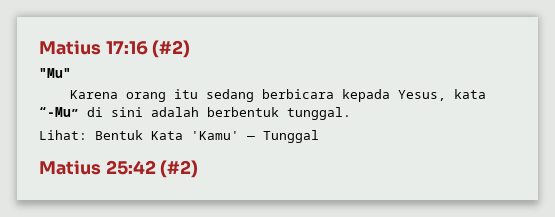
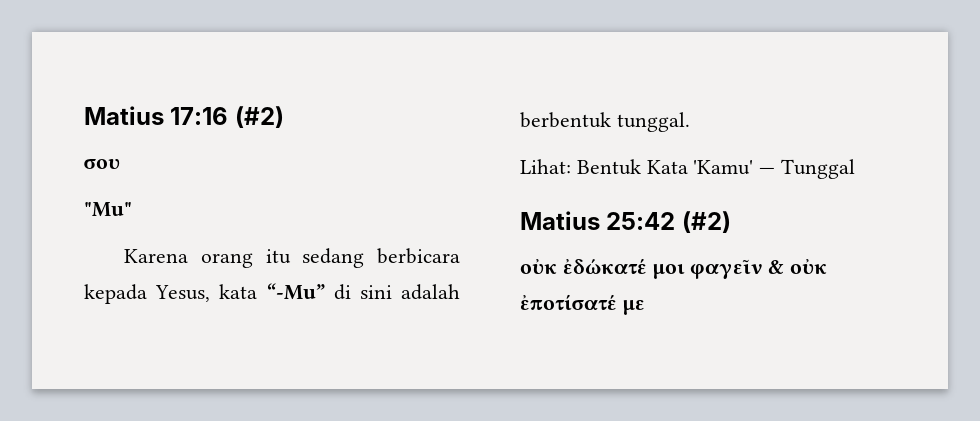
(191, 49) none -> [84,159,120,169] // σου
(199, 169) none -> [520,258,828,279] [520,294,645,315] // οὐκ ἐδώκατέ μοι φαγεῖν & οὐκ ἐποτίσατέ με

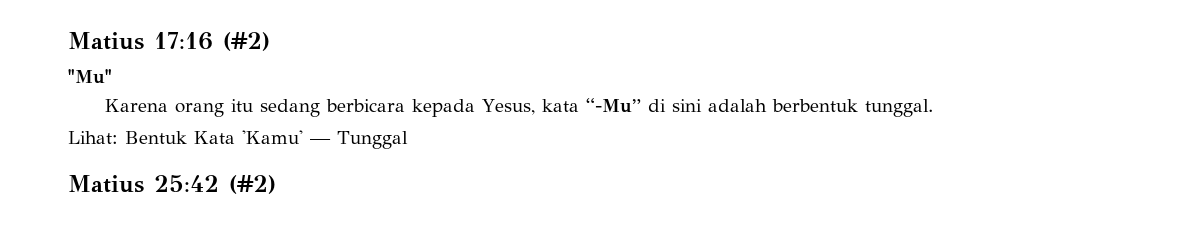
[84,159,120,169] // σου -> (270, 41) none
[520,258,828,279] [520,294,645,315] // οὐκ ἐδώκατέ μοι φαγεῖν & οὐκ ἐποτίσατέ με -> (276, 184) none

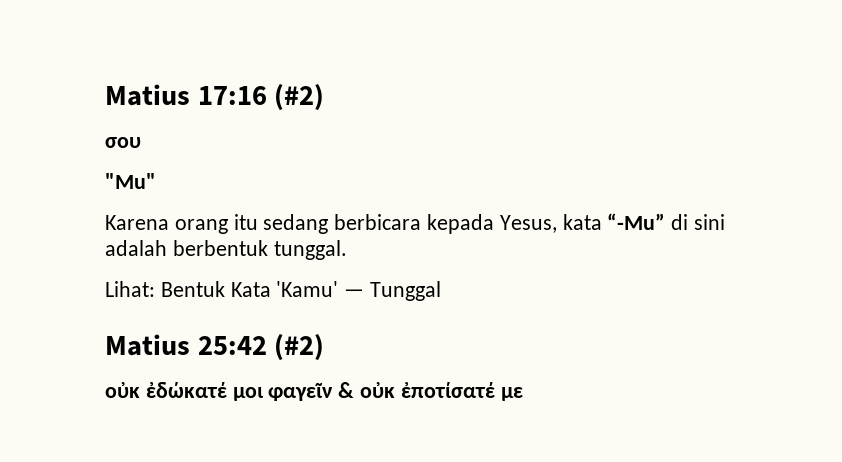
(270, 41) none -> [105,137,141,148] // σου
(276, 184) none -> [105,382,523,401] // οὐκ ἐδώκατέ μοι φαγεῖν & οὐκ ἐποτίσατέ με

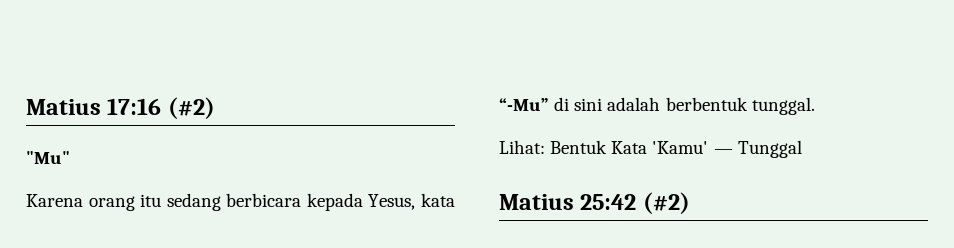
[105,137,141,148] // σου -> (215, 108) none
[105,382,523,401] // οὐκ ἐδώκατέ μοι φαγεῖν & οὐκ ἐποτίσατέ με -> (690, 203) none

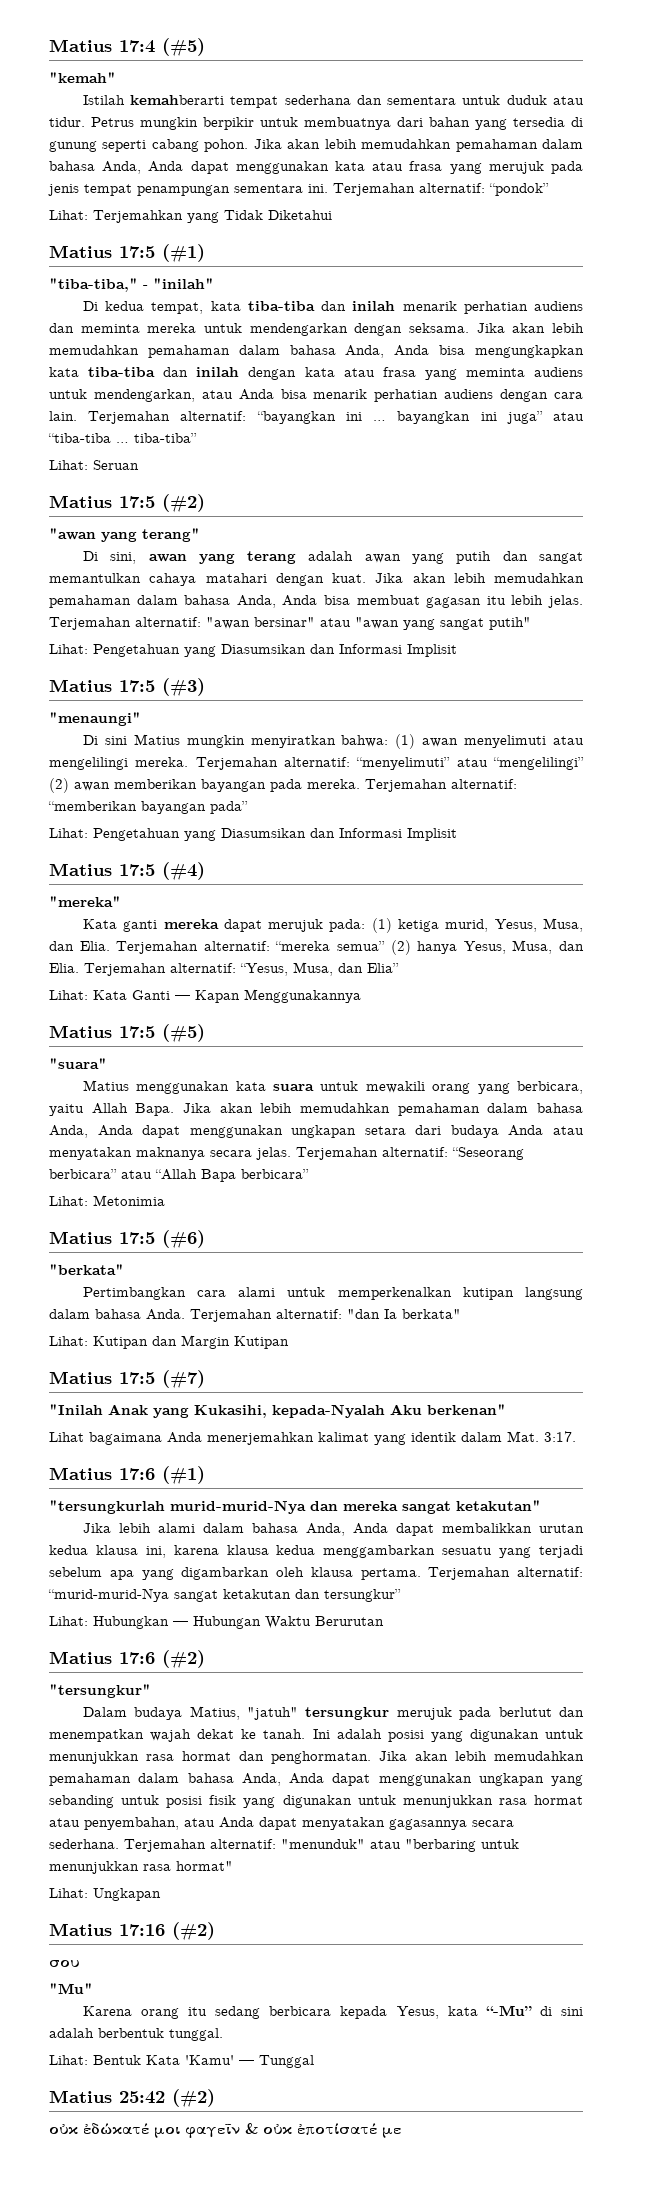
[26,99,101,115] Matius -> [49,38,205,57] [49,72,116,83] [82,95,584,108] [49,117,583,130] [49,139,584,152] [49,161,583,174] [48,183,549,196] [49,210,332,223] [49,244,205,263] [49,278,214,292] [82,301,583,314] [49,323,584,336] [49,345,584,358] [49,367,584,380] [49,389,584,402] [49,411,584,424] [48,433,197,443] [49,460,139,470] [49,494,205,513] [49,528,200,542] [82,551,584,564] [49,573,584,586] [49,595,584,608] [49,617,531,630] [49,644,457,657] [49,678,205,697] [49,712,141,726] [82,734,584,749] [49,757,584,770] [49,778,517,793] [48,801,248,814] [49,828,457,841] [49,862,205,881] [49,896,121,907] [82,918,584,933] [49,940,585,955] [49,962,399,976] [49,989,361,1003] [49,1024,205,1043] [49,1058,107,1069] [82,1080,583,1094] [49,1103,583,1116] [49,1125,584,1138] [49,1147,524,1160] [49,1169,309,1182] [49,1195,165,1206] [49,1230,205,1249] [49,1264,124,1275] [82,1287,583,1300] [49,1309,461,1322] [49,1335,289,1349] [49,1370,205,1389] [49,1404,506,1418] [49,1431,576,1445] [49,1466,205,1485] [49,1500,541,1514] [82,1523,584,1536] [49,1545,584,1558] [49,1567,583,1580] [48,1588,401,1602] [49,1616,384,1629] [49,1650,205,1669] [49,1684,151,1698] [82,1706,584,1720] [49,1729,584,1742] [49,1751,584,1764] [49,1773,583,1786] [49,1795,583,1808] [49,1817,514,1830] [49,1839,519,1852] [49,1861,233,1874] [49,1888,161,1901] [49,1923,112,1936] Matius 17:4 (#5) // "kemah" // Istilah kemahberarti tempat sederhana dan sementara untuk duduk atau tidur. Petrus mungkin berpikir untuk membuatnya dari bahan yang tersedia di gunung seperti cabang pohon. Jika akan lebih memudahkan pemahaman dalam bahasa Anda, Anda dapat menggunakan kata atau frasa yang merujuk pada jenis tempat penampungan sementara ini. Terjemahan alternatif: “pondok” // Lihat: Terjemahkan yang Tidak Diketahui // Matius 17:5 (#1) // "tiba-tiba," - "inilah" // Di kedua tempat, kata tiba-tiba dan inilah menarik perhatian audiens dan meminta mereka untuk mendengarkan dengan seksama. Jika akan lebih memudahkan pemahaman dalam bahasa Anda, Anda bisa mengungkapkan kata tiba-tiba dan inilah dengan kata atau frasa yang meminta audiens untuk mendengarkan, atau Anda bisa menarik perhatian audiens dengan cara lain. Terjemahan alternatif: “bayangkan ini … bayangkan ini juga” atau “tiba-tiba … tiba-tiba” // Lihat: Seruan // Matius 17:5 (#2) // "awan yang terang" // Di sini, awan yang terang adalah awan yang putih dan sangat memantulkan cahaya matahari dengan kuat. Jika akan lebih memudahkan pemahaman dalam bahasa Anda, Anda bisa membuat gagasan itu lebih jelas. Terjemahan alternatif: "awan bersinar" atau "awan yang sangat putih" // Lihat: Pengetahuan yang Diasumsikan dan Informasi Implisit // Matius 17:5 (#3) // "menaungi" // Di sini Matius mungkin menyiratkan bahwa: (1) awan menyelimuti atau mengelilingi mereka. Terjemahan alternatif: “menyelimuti” atau “mengelilingi” (2) awan memberikan bayangan pada mereka. Terjemahan alternatif: “memberikan bayangan pada” // Lihat: Pengetahuan yang Diasumsikan dan Informasi Implisit // Matius 17:5 (#4) // "mereka" // Kata ganti mereka dapat merujuk pada: (1) ketiga murid, Yesus, Musa, dan Elia. Terjemahan alternatif: “mereka semua” (2) hanya Yesus, Musa, dan Elia. Terjemahan alternatif: “Yesus, Musa, dan Elia” // Lihat: Kata Ganti — Kapan Menggunakannya // Matius 17:5 (#5) // "suara" // Matius menggunakan kata suara untuk mewakili orang yang berbicara, yaitu Allah Bapa. Jika akan lebih memudahkan pemahaman dalam bahasa Anda, Anda dapat menggunakan ungkapan setara dari budaya Anda atau menyatakan maknanya secara jelas. Terjemahan alternatif: “Seseorang berbicara” atau “Allah Bapa berbicara” // Lihat: Metonimia // Matius 17:5 (#6) // "berkata" // Pertimbangkan cara alami untuk memperkenalkan kutipan langsung dalam bahasa Anda. Terjemahan alternatif: "dan Ia berkata" // Lihat: Kutipan dan Margin Kutipan // Matius 17:5 (#7) // "Inilah Anak yang Kukasihi, kepada-Nyalah Aku berkenan" // Lihat bagaimana Anda menerjemahkan kalimat yang identik dalam Mat. 3:17. // Matius 17:6 (#1) // "tersungkurlah murid-murid-Nya dan mereka sangat ketakutan" // Jika lebih alami dalam bahasa Anda, Anda dapat membalikkan urutan kedua klausa ini, karena klausa kedua menggambarkan sesuatu yang terjadi sebelum apa yang digambarkan oleh klausa pertama. Terjemahan alternatif: “murid-murid-Nya sangat ketakutan dan tersungkur” // Lihat: Hubungkan — Hubungan Waktu Berurutan // Matius 17:6 (#2) // "tersungkur" // Dalam budaya Matius, "jatuh" tersungkur merujuk pada berlutut dan menempatkan wajah dekat ke tanah. Ini adalah posisi yang digunakan untuk menunjukkan rasa hormat dan penghormatan. Jika akan lebih memudahkan pemahaman dalam bahasa Anda, Anda dapat menggunakan ungkapan yang sebanding untuk posisi fisik yang digunakan untuk menunjukkan rasa hormat atau penyembahan, atau Anda dapat menyatakan gagasannya secara sederhana. Terjemahan alternatif: "menunduk" atau "berbaring untuk menunjukkan rasa hormat" // Lihat: Ungkapan // Matius
(215, 108) none -> [49,1960,80,1967] // σου
(690, 203) none -> [49,2123,402,2138] // οὐκ ἐδώκατέ μοι φαγεῖν & οὐκ ἐποτίσατέ με

